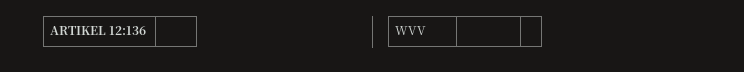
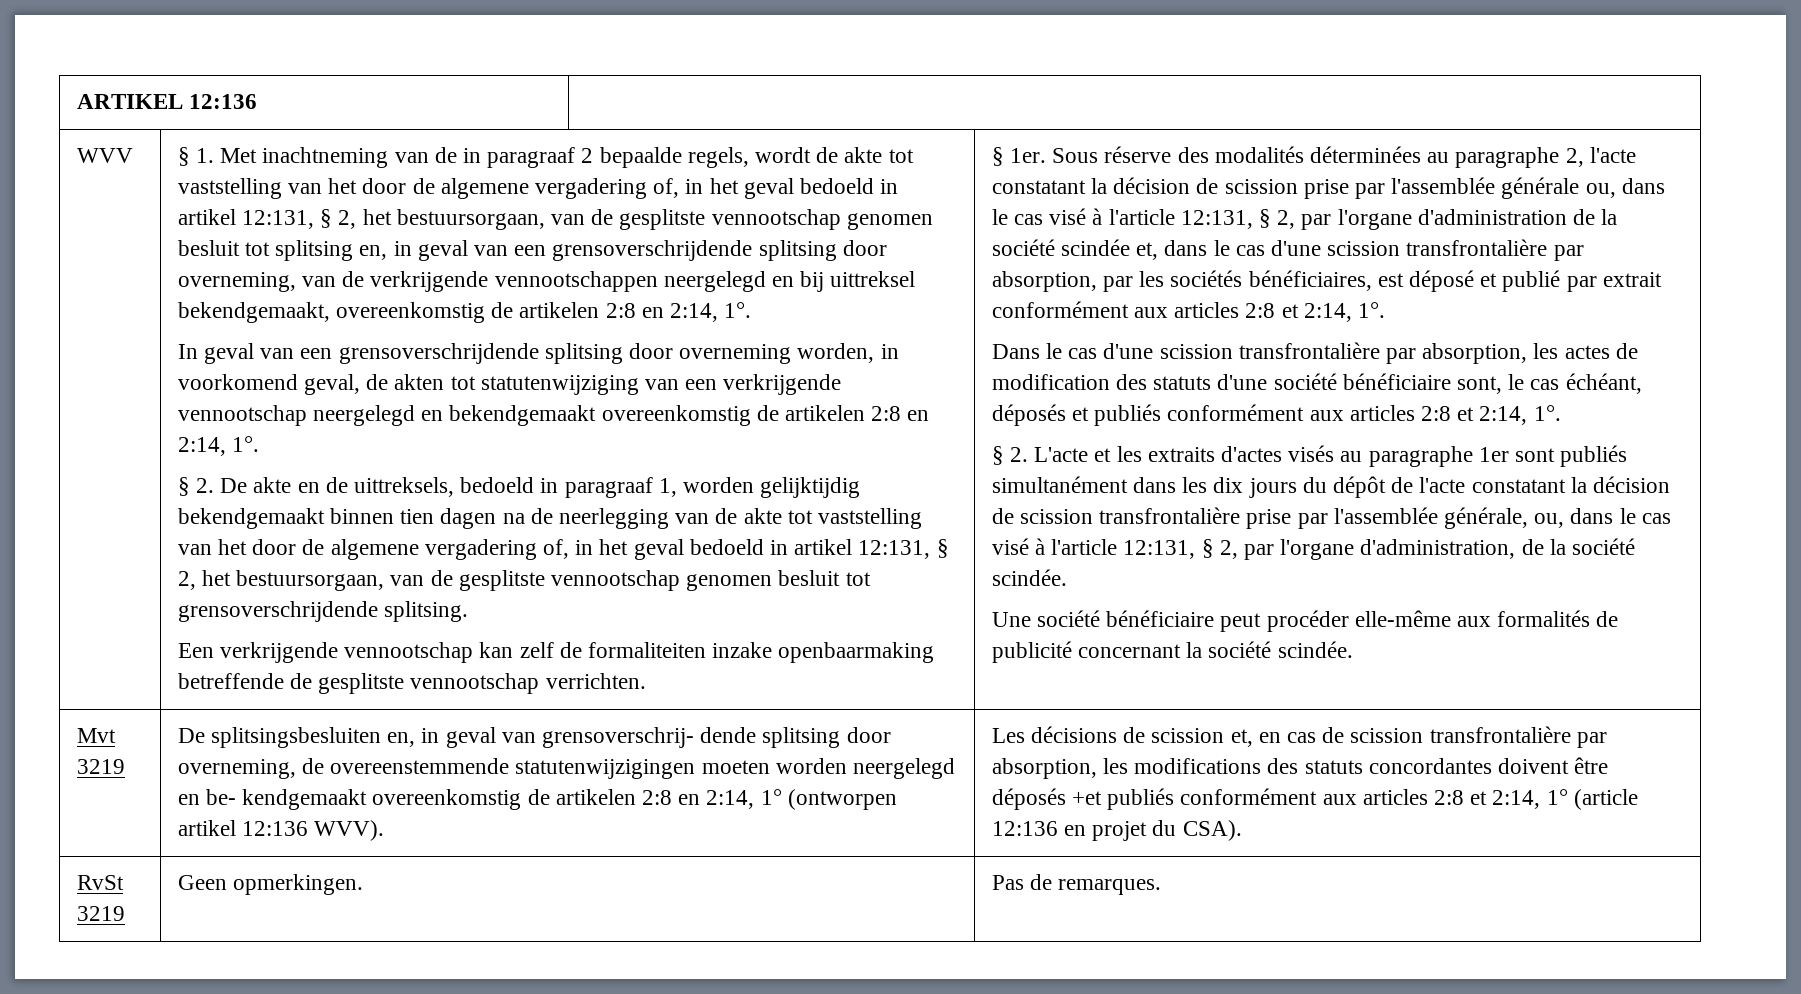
(426, 30) | -> [177,147,914,168] [177,178,899,199] [177,209,933,230] [177,240,887,261] [177,271,916,292] [177,302,752,323] [177,343,899,364] [177,374,842,395] [177,405,930,426] [177,436,259,456] [177,477,861,498] [177,508,923,529] [177,539,949,560] [177,570,871,591] [177,601,468,622] [177,642,935,663] [177,673,646,694] [991,146,1636,168] [991,177,1665,199] [991,208,1618,230] [991,239,1584,261] [991,270,1662,292] [991,301,1385,322] [991,342,1638,364] [991,373,1642,394] [991,404,1561,426] [991,445,1628,467] [991,476,1671,498] [991,507,1671,529] [991,538,1636,560] [991,569,1067,586] [991,610,1619,632] [991,641,1353,663] [76,728,116,743] [76,759,125,774] [177,727,891,748] [177,758,955,779] [177,789,897,810] [177,820,385,841] [991,726,1607,748] [991,757,1609,779] [991,788,1638,810] [991,820,1242,841] [76,875,124,890] [76,906,125,921] [177,874,363,895] [991,874,1162,895] § 1. Met inachtneming van de in paragraaf 2 bepaalde regels, wordt de akte tot vaststelling van het door de algemene vergadering of, in het geval bedoeld in artikel 12:131, § 2, het bestuursorgaan, van de gesplitste vennootschap genomen besluit tot splitsing en, in geval van een grensoverschrijdende splitsing door overneming, van de verkrijgende vennootschappen neergelegd en bij uittreksel bekendgemaakt, overeenkomstig de artikelen 2:8 en 2:14, 1°. // In geval van een grensoverschrijdende splitsing door overneming worden, in voorkomend geval, de akten tot statutenwijziging van een verkrijgende vennootschap neergelegd en bekendgemaakt overeenkomstig de artikelen 2:8 en 2:14, 1°. // § 2. De akte en de uittreksels, bedoeld in paragraaf 1, worden gelijktijdig bekendgemaakt binnen tien dagen na de neerlegging van de akte tot vaststelling van het door de algemene vergadering of, in het geval bedoeld in artikel 12:131, § 2, het bestuursorgaan, van de gesplitste vennootschap genomen besluit tot grensoverschrijdende splitsing. // Een verkrijgende vennootschap kan zelf de formaliteiten inzake openbaarmaking betreffende de gesplitste vennootschap verrichten. | § 1er. Sous réserve des modalités déterminées au paragraphe 2, l'acte constatant la décision de scission prise par l'assemblée générale ou, dans le cas visé à l'article 12:131, § 2, par l'organe d'administration de la société scindée et, dans le cas d'une scission transfrontalière par absorption, par les sociétés bénéficiaires, est déposé et publié par extrait conformément aux articles 2:8 et 2:14, 1°. // Dans le cas d'une scission transfrontalière par absorption, les actes de modification des statuts d'une société bénéficiaire sont, le cas échéant, déposés et publiés conformément aux articles 2:8 et 2:14, 1°. // § 2. L'acte et les extraits d'actes visés au paragraphe 1er sont publiés simultanément dans les dix jours du dépôt de l'acte constatant la décision de scission transfrontalière prise par l'assemblée générale, ou, dans le cas visé à l'article 12:131, § 2, par l'organe d'administration, de la société scindée. // Une société bénéficiaire peut procéder elle-même aux formalités de publicité concernant la société scindée. // Mvt 3219 | De splitsingsbesluiten en, in geval van grensoverschrij- dende splitsing door overneming, de overeenstemmende statutenwijzigingen moeten worden neergelegd en be- kendgemaakt overeenkomstig de artikelen 2:8 en 2:14, 1° (ontworpen artikel 12:136 WVV). | Les décisions de scission et, en cas de scission transfrontalière par absorption, les modifications des statuts concordantes doivent être déposés +et publiés conformément aux articles 2:8 et 2:14, 1° (article 12:136 en projet du CSA). // RvSt 3219 | Geen opmerkingen. | Pas de remarques.

